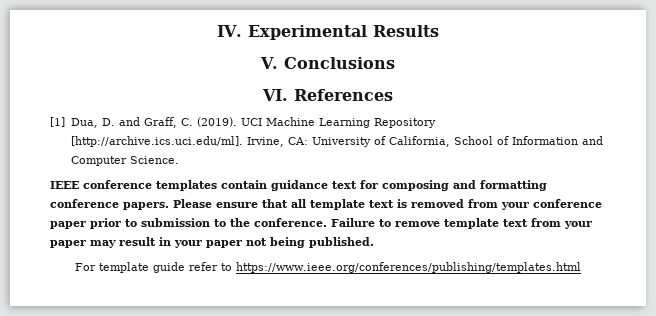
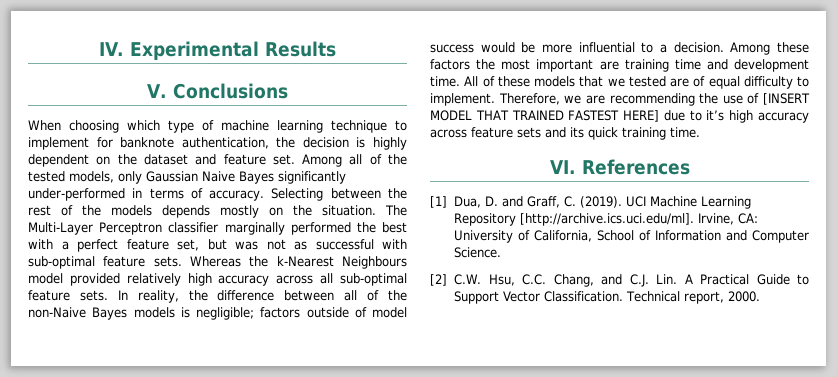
(396, 63) none -> [28,120,407,133] [28,137,407,150] [28,154,408,167] [28,171,346,184] [28,188,407,201] [28,205,407,218] [28,222,408,235] [28,239,407,252] [28,256,407,269] [28,273,407,286] [28,290,408,303] [28,307,407,320] [430,42,809,55] [430,59,809,72] [430,76,809,89] [430,93,810,106] [430,110,809,123] [430,127,700,140] // When choosing which type of machine learning technique to implement for banknote authentication, the decision is highly dependent on the dataset and feature set. Among all of the tested models, only Gaussian Naive Bayes significantly under-performed in terms of accuracy. Selecting between the rest of the models depends mostly on the situation. The Multi-Layer Perceptron classifier marginally performed the best with a perfect feature set, but was not as successful with sub-optimal feature sets. Whereas the k-Nearest Neighbours model provided relatively high accuracy across all sub-optimal feature sets. In reality, the difference between all of the non-Naive Bayes models is negligible; factors outside of model success would be more influential to a decision. Among these factors the most important are training time and development time. All of these models that we tested are of equal difficulty to implement. Therefore, we are recommending the use of [INSERT MODEL THAT TRAINED FASTEST HERE] due to it’s high accuracy across feature sets and its quick training time.
[50,180,547,191] [50,199,602,210] [50,218,592,229] [50,237,374,248] [75,262,582,273] IEEE conference templates contain guidance text for composing and formatting conference papers. Please ensure that all template text is removed from your conference paper prior to submission to the conference. Failure to remove template text from your paper may result in your paper not being published. // For template guide refer to https://www.ieee.org/conferences/publishing/templates.html -> [430,274,809,287] [453,291,761,304] [2] C.W. Hsu, C.C. Chang, and C.J. Lin. A Practical Guide to Support Vector Classification. Technical report, 2000.

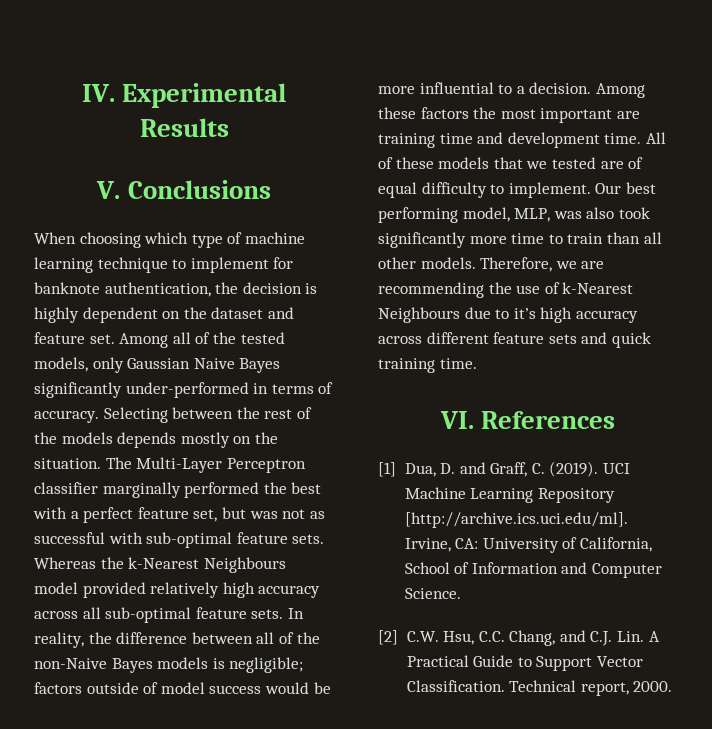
(495, 99) none -> [595,182,656,194] [378,207,650,223] [378,232,662,248] [378,257,476,269] Our best performing model, MLP, was also took significantly more time to train than all other models.
[763,93,810,105] [430,110,660,122] [INSERT MODEL THAT TRAINED FASTEST HERE] -> [562,282,634,294] [378,307,460,323] k-Nearest Neighbours
(467, 133) none -> [426,332,489,344] different
[570,127,584,138] its -> (608, 338) none

